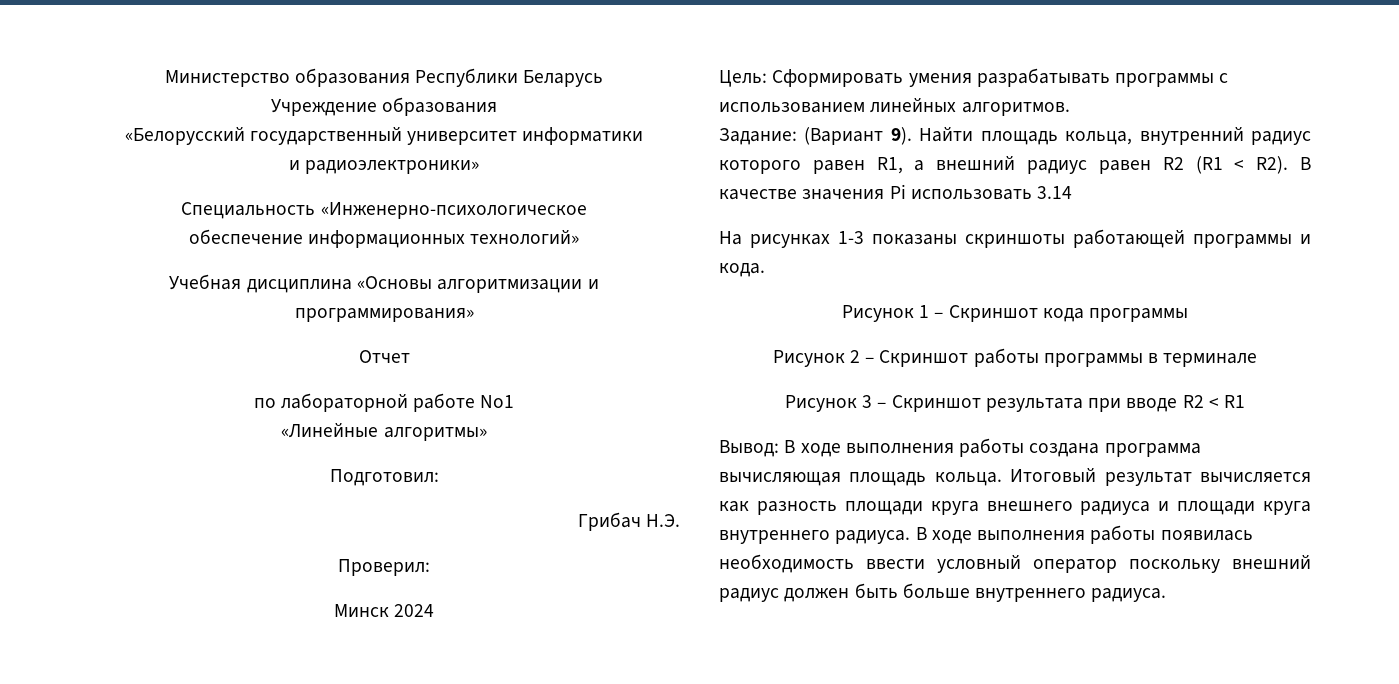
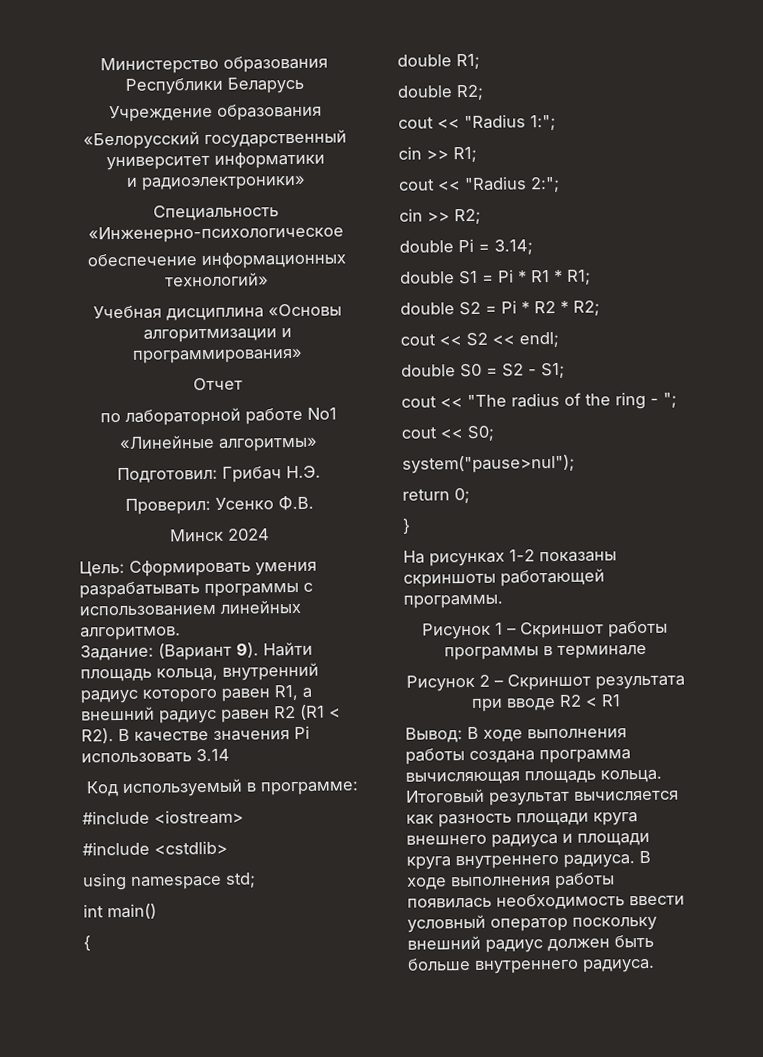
(439, 477) // -> (218, 475) none
(430, 567) none -> [214,495,314,511] Усенко Ф.В.
(1073, 192) none -> [86,778,359,797] [82,809,244,825] [82,840,228,856] [82,872,256,891] [83,903,157,920] [83,935,91,952] [397,53,480,70] [397,84,484,101] [398,114,556,131] [398,146,477,163] [398,176,560,193] [399,208,481,225] [399,238,533,255] [400,269,591,285] [400,300,600,316] [400,331,559,348] [401,362,565,379] [401,391,677,410] [401,425,494,441] [402,454,575,474] [402,487,470,504] [402,518,411,535] // Код используемый в программе: // #include <iostream> // #include <cstdlib> // using namespace std; // int main() // { // double R1; // double R2; // cout << "Radius 1:"; // cin >> R1; // cout << "Radius 2:"; // cin >> R2; // double Pi = 3.14; // double S1 = Pi * R1 * R1; // double S2 = Pi * R2 * R2; // cout << S2 << endl; // double S0 = S2 - S1; // cout << "The radius of the ring - "; // cout << S0; // system("pause>nul"); // return 0; // }
[838,231,864,244] 1-3 -> [509,549,535,562] 1-2
[1193,234,1311,248] [719,263,765,277] программы и кода. -> [403,594,503,609] программы.
[1042,308,1189,322] [772,350,969,367] кода программы // Рисунок 2 – Скриншот -> (604, 630) none
[862,395,873,408] 3 -> [478,674,490,687] 2

